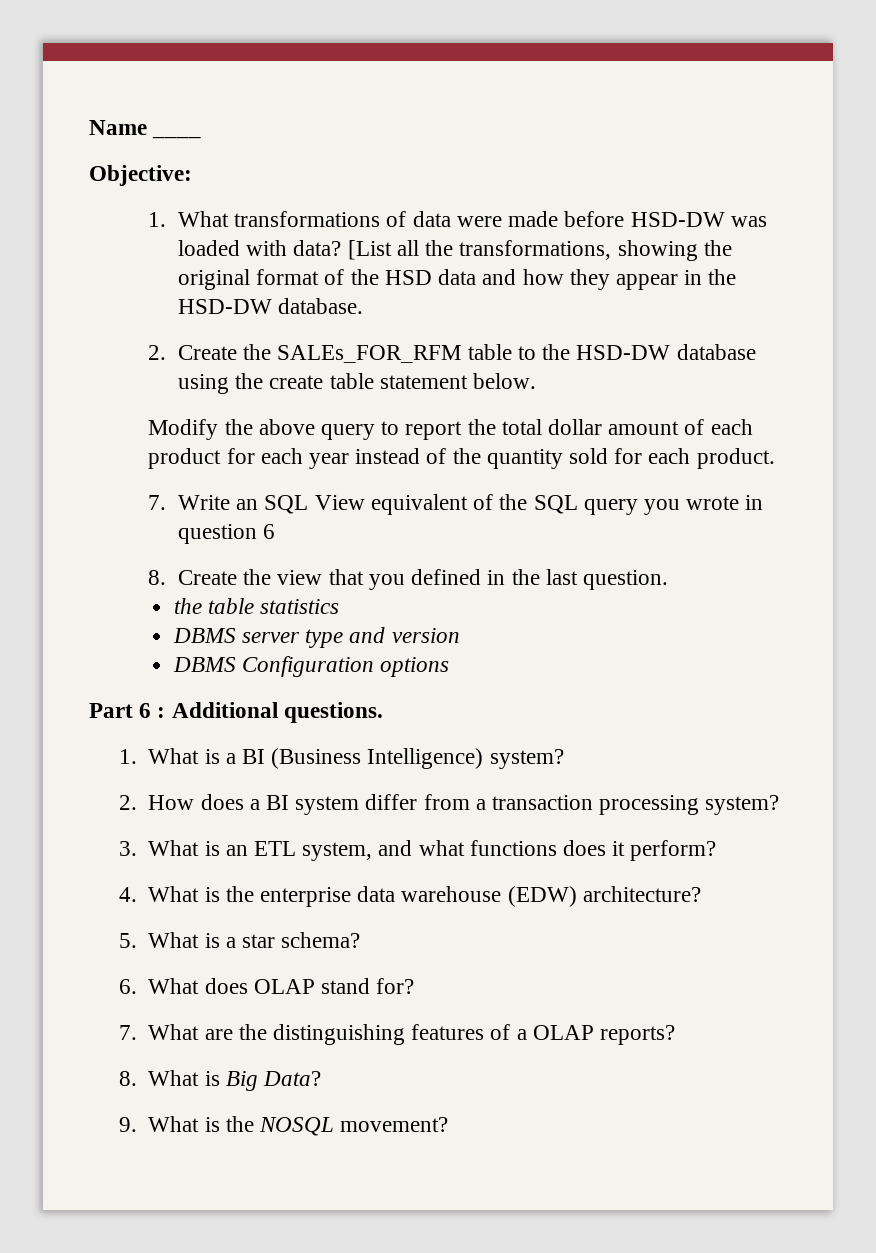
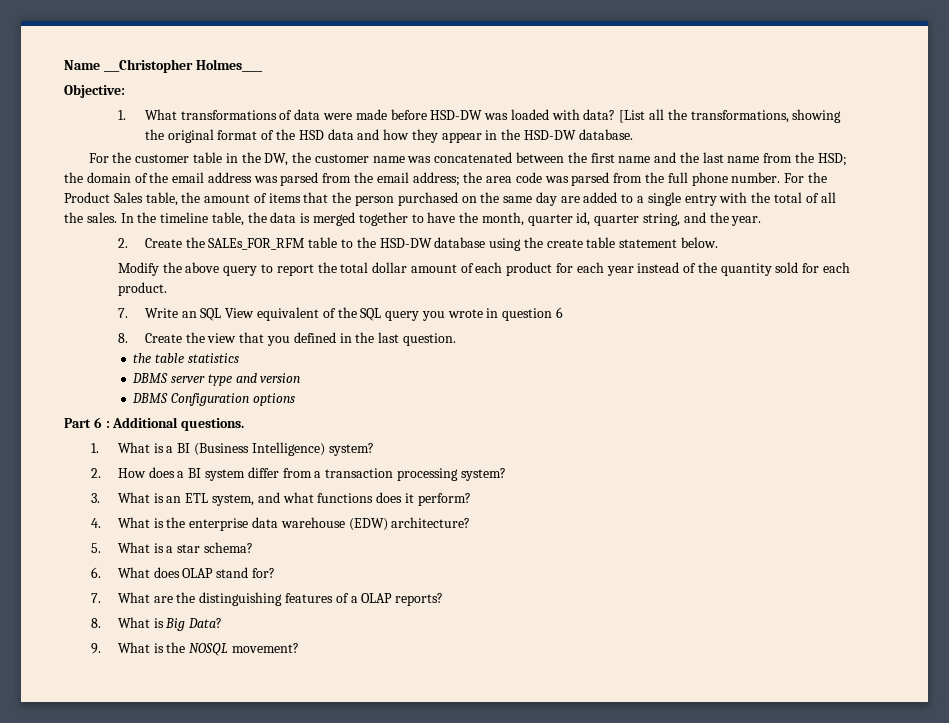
[152,135,202,139] ____ -> [103,59,263,73] ___Christopher Holmes____
(364, 306) none -> [88,152,847,166] [64,172,827,186] [64,192,836,206] [64,212,762,226] // For the customer table in the DW, the customer name was concatenated between the first name and the last name from the HSD; the domain of the email address was parsed from the email address; the area code was parsed from the full phone number. For the Product Sales table, the amount of items that the person purchased on the same day are added to a single entry with the total of all the sales. In the timeline table, the data is merged together to have the month, quarter id, quarter string, and the year.

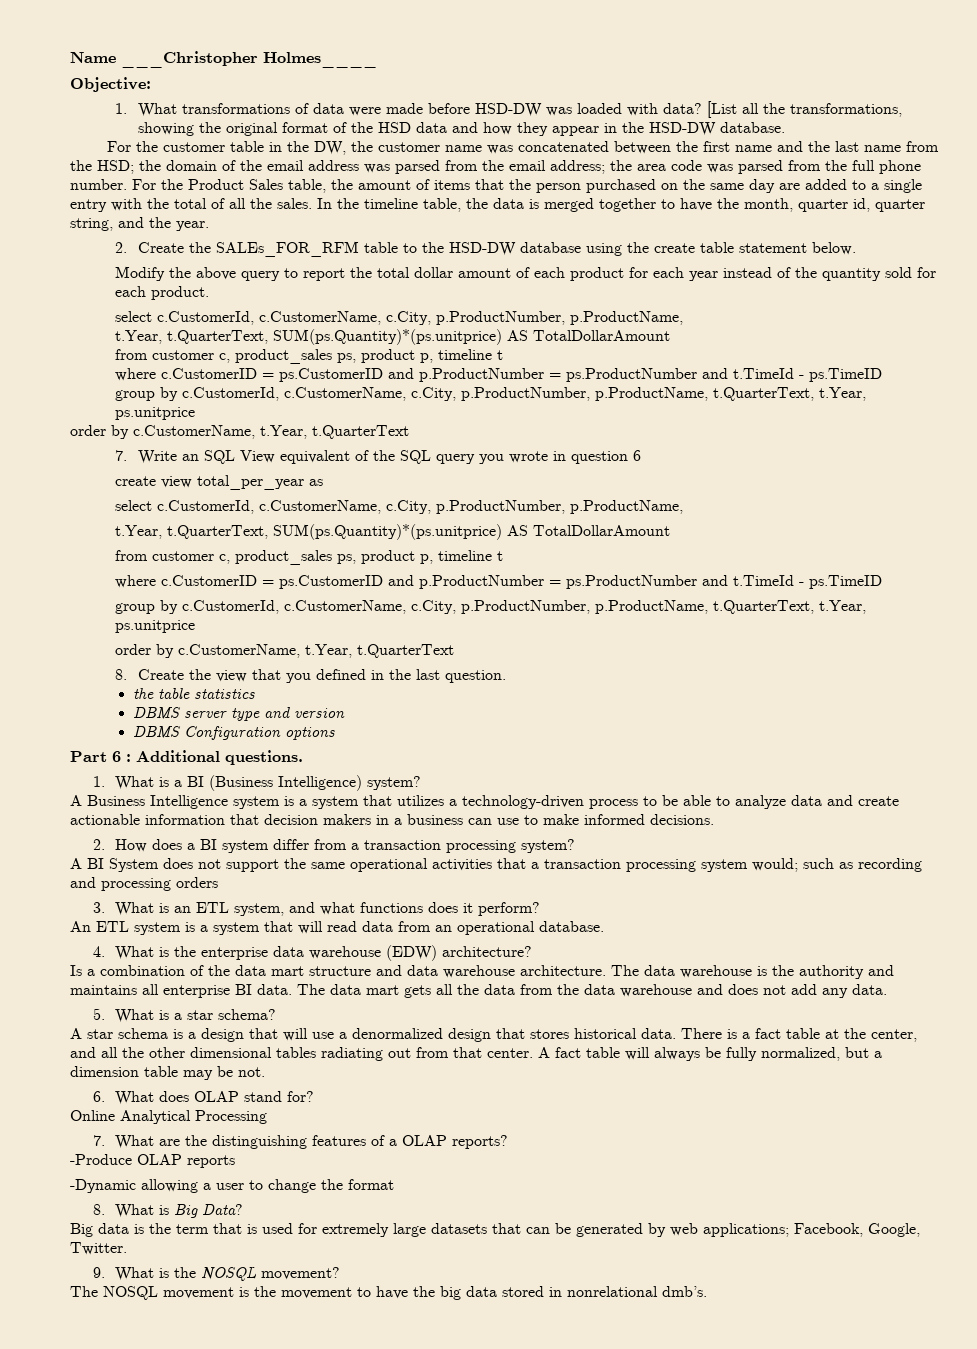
(167, 289) none -> [115,311,684,325] [115,329,671,345] [115,349,504,364] [115,368,883,382] [115,387,867,401] [115,407,196,420] [70,425,409,439] // select c.CustomerId, c.CustomerName, c.City, p.ProductNumber, p.ProductName, // t.Year, t.QuarterText, SUM(ps.Quantity)*(ps.unitprice) AS TotalDollarAmount // from customer c, product_sales ps, product p, timeline t // where c.CustomerID = ps.CustomerID and p.ProductNumber = ps.ProductNumber and t.TimeId - ps.TimeID // group by c.CustomerId, c.CustomerName, c.City, p.ProductNumber, p.ProductName, t.QuarterText, t.Year, ps.unitprice // order by c.CustomerName, t.Year, t.QuarterText
(563, 312) none -> [115,475,324,490] [115,500,684,514] [115,524,671,540] [115,550,504,565] [115,575,883,589] [115,600,867,614] [115,620,196,633] [115,644,455,658] // create view total_per_year as // select c.CustomerId, c.CustomerName, c.City, p.ProductNumber, p.ProductName, // t.Year, t.QuarterText, SUM(ps.Quantity)*(ps.unitprice) AS TotalDollarAmount // from customer c, product_sales ps, product p, timeline t // where c.CustomerID = ps.CustomerID and p.ProductNumber = ps.ProductNumber and t.TimeId - ps.TimeID // group by c.CustomerId, c.CustomerName, c.City, p.ProductNumber, p.ProductName, t.QuarterText, t.Year, ps.unitprice // order by c.CustomerName, t.Year, t.QuarterText
(374, 449) none -> [70,795,899,809] [70,814,714,825] // A Business Intelligence system is a system that utilizes a technology-driven process to be able to analyze data and create actionable information that decision makers in a business can use to make informed decisions.
(506, 474) none -> [70,858,922,872] [70,877,218,891] // A BI System does not support the same operational activities that a transaction processing system would; such as recording and processing orders
(471, 499) none -> [70,921,604,935] // An ETL system is a system that will read data from an operational database.
(471, 522) none -> [70,965,894,979] [70,984,887,998] // Is a combination of the data mart structure and data warehouse architecture. The data warehouse is the authority and maintains all enterprise BI data. The data mart gets all the data from the data warehouse and does not add any data.
(253, 547) none -> [70,1028,917,1042] [70,1047,882,1061] [70,1066,265,1080] // A star schema is a design that will use a denormalized design that stores historical data. There is a fact table at the center, and all the other dimensional tables radiating out from that center. A fact table will always be fully normalized, but a dimension table may be not.
(275, 573) none -> [70,1110,267,1124] // Online Analytical Processing
(444, 599) none -> [70,1154,235,1168] [70,1179,394,1193] // -Produce OLAP reports // -Dynamic allowing a user to change the format
(223, 623) none -> [70,1223,920,1237] [70,1242,127,1255] // Big data is the term that is used for extremely large datasets that can be generated by web applications; Facebook, Google, Twitter.
(299, 648) none -> [70,1286,707,1300] // The NOSQL movement is the movement to have the big data stored in nonrelational dmb’s.

